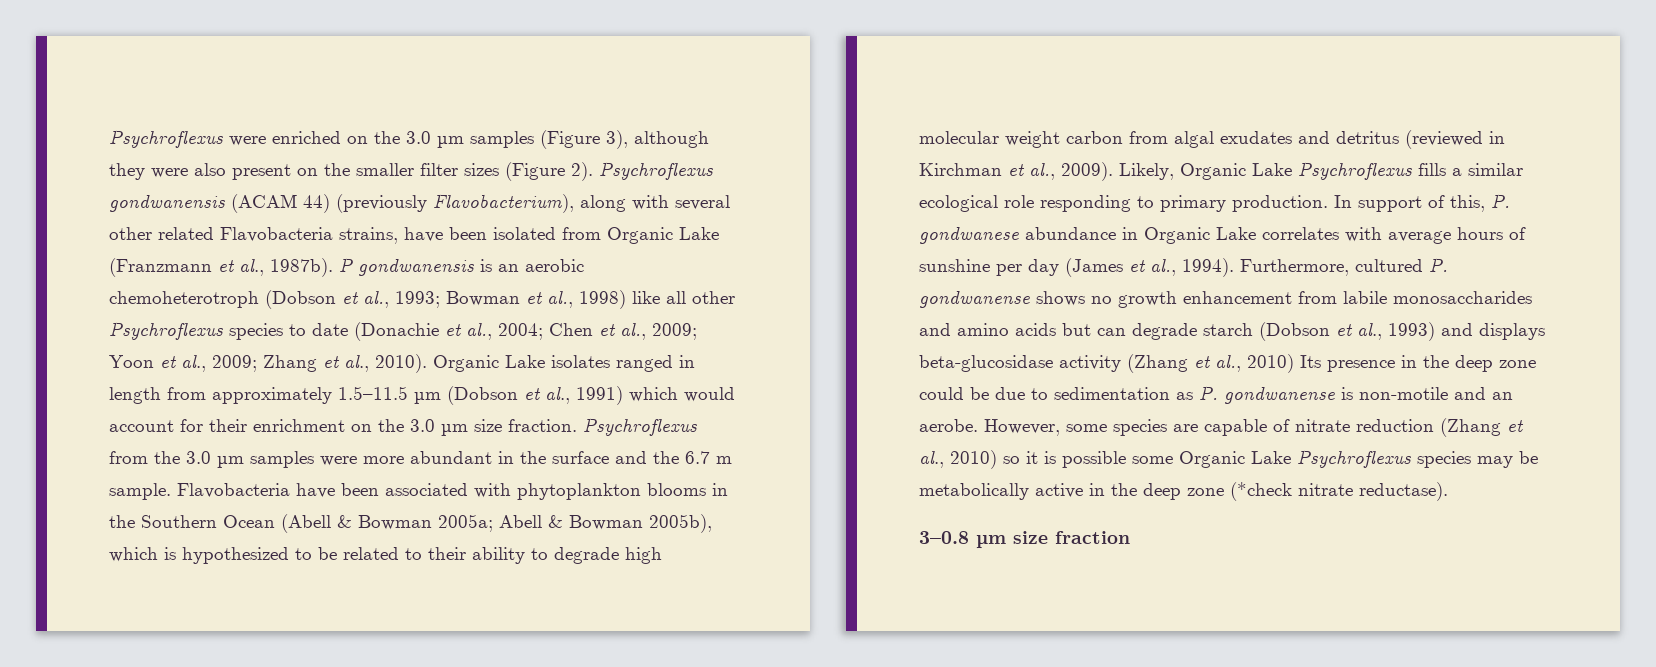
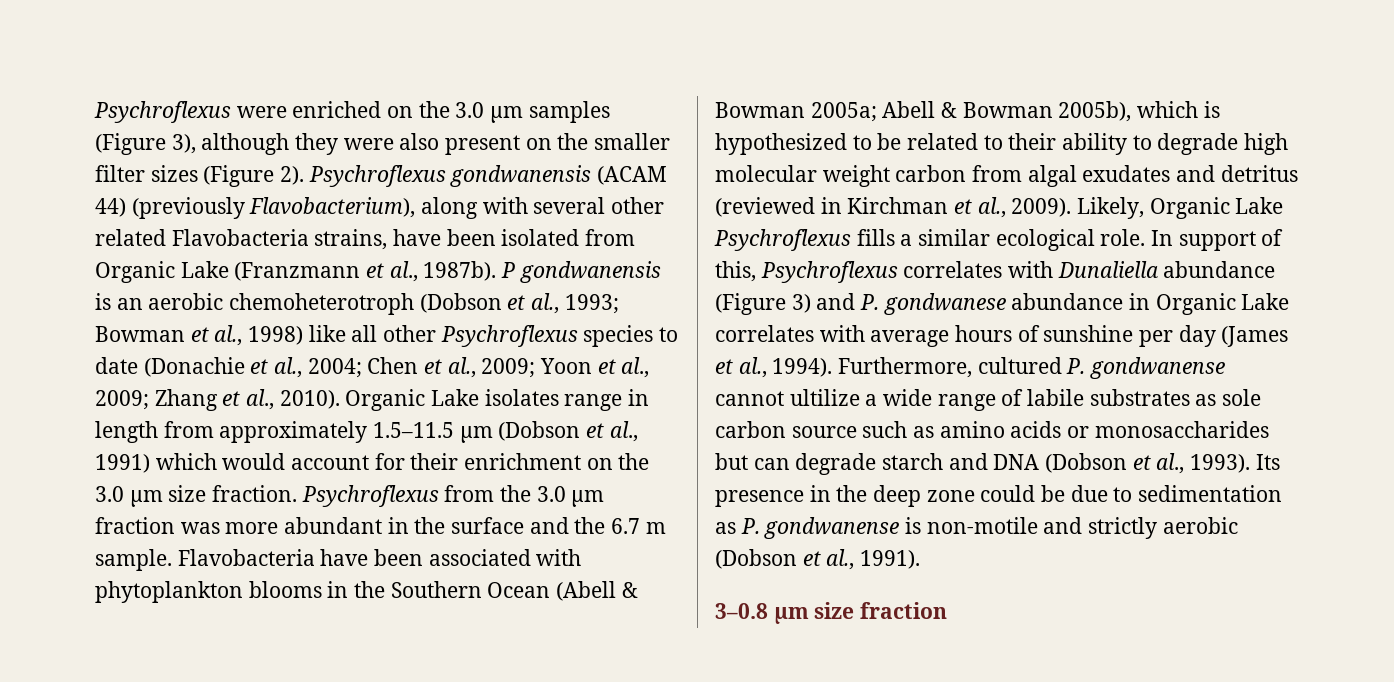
[616,355,673,372] ranged -> [564,394,623,411] range
[250,451,357,468] samples were -> [95,517,220,534] fraction was
[1004,195,1485,212] role responding to primary production. In support of this, -> [1100,229,1284,251] [715,261,1276,283] [715,293,856,315] role. In support of this, Psychroflexus correlates with Dunaliella abundance (Figure 3) and
[1036,291,1532,308] [919,323,1056,336] shows no growth enhancement from labile monosaccharides and amino acids -> [715,389,1262,411] [715,421,1269,438] cannot ultilize a wide range of labile substrates as sole carbon source such as amino acids or monosaccharides
[1259,322,1545,341] [919,354,1294,373] (Dobson et al., 1993) and displays beta-glucosidase activity (Zhang et al., 2010) -> [948,453,1251,474] and DNA (Dobson et al., 1993).
[1492,392,1513,400] [919,418,1524,437] [919,450,1538,469] [919,482,1448,501] an aerobe. However, some species are capable of nitrate reduction (Zhang et al., 2010) so it is possible some Organic Lake Psychroflexus species may be metabolically active in the deep zone (*check nitrate reductase). -> [1088,517,1238,539] [715,549,921,570] strictly aerobic (Dobson et al., 1991).

